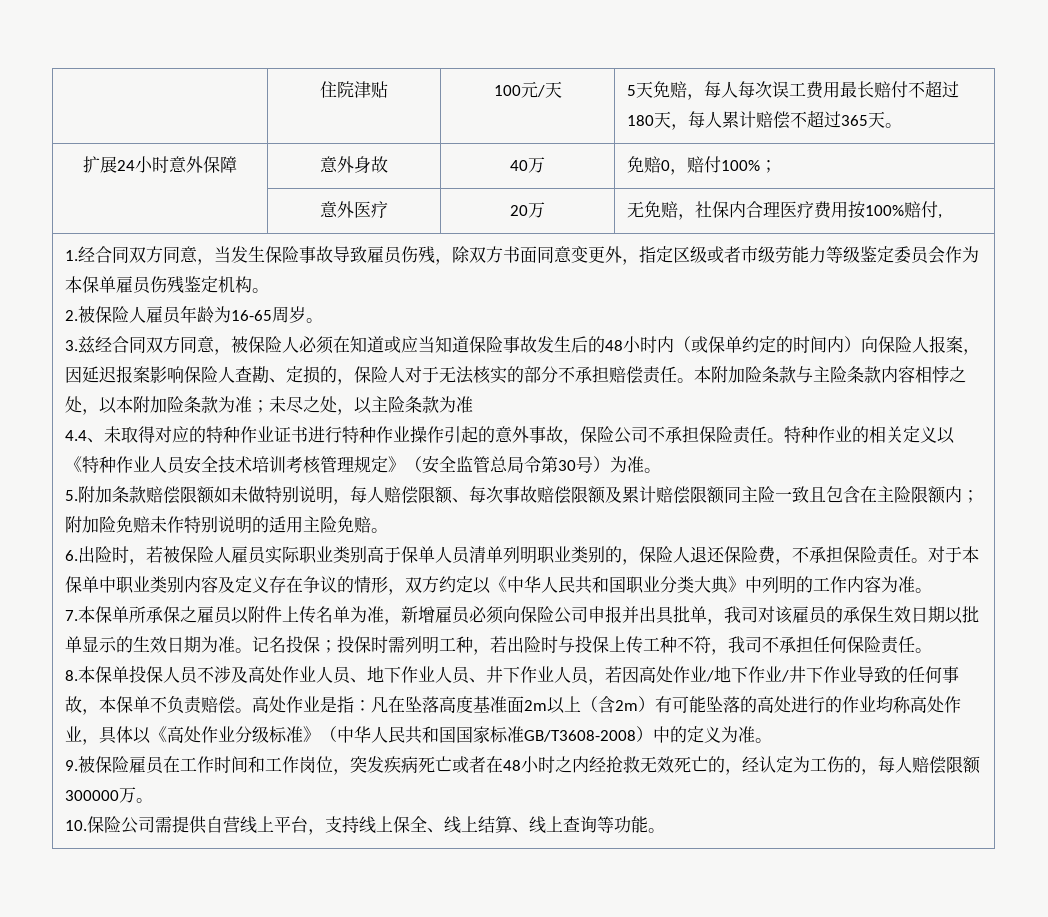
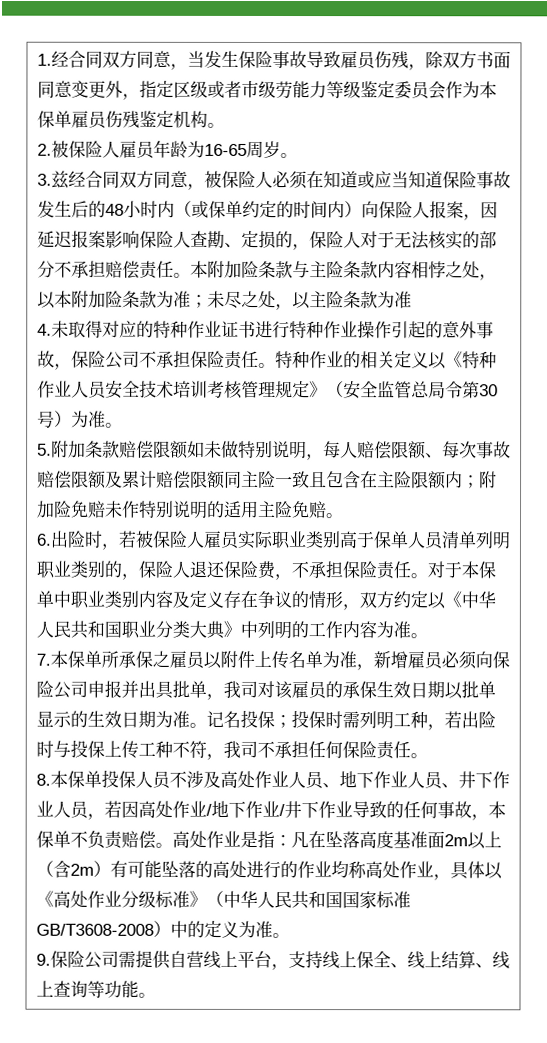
[320,81,388,98] [493,81,562,98] [627,80,960,100] [627,110,903,130] [83,156,237,173] [320,156,388,173] [510,157,545,173] [627,156,778,175] [320,201,388,218] [510,202,545,218] [627,201,943,220] | 住院津贴 | 100元/天 | 5天免赔，每人每次误工费用最长赔付不超过180天，每人累计赔偿不超过365天。 // 扩展24小时意外保障 | 意外身故 | 40万 | 免赔0，赔付100%； // | 意外医疗 | 20万 | 无免赔，社保内合理医疗费用按100%赔付, // -> (36, 59) none
[65,430,105,443] 4.4、 -> [36,323,52,336] 4.
[78,756,982,775] [65,787,154,803] [65,820,88,831] 被保险雇员在工作时间和工作岗位，突发疾病死亡或者在48小时之内经抢救无效死亡的，经认定为工伤的，每人赔偿限额300000万。 // 10. -> (51, 959) none

